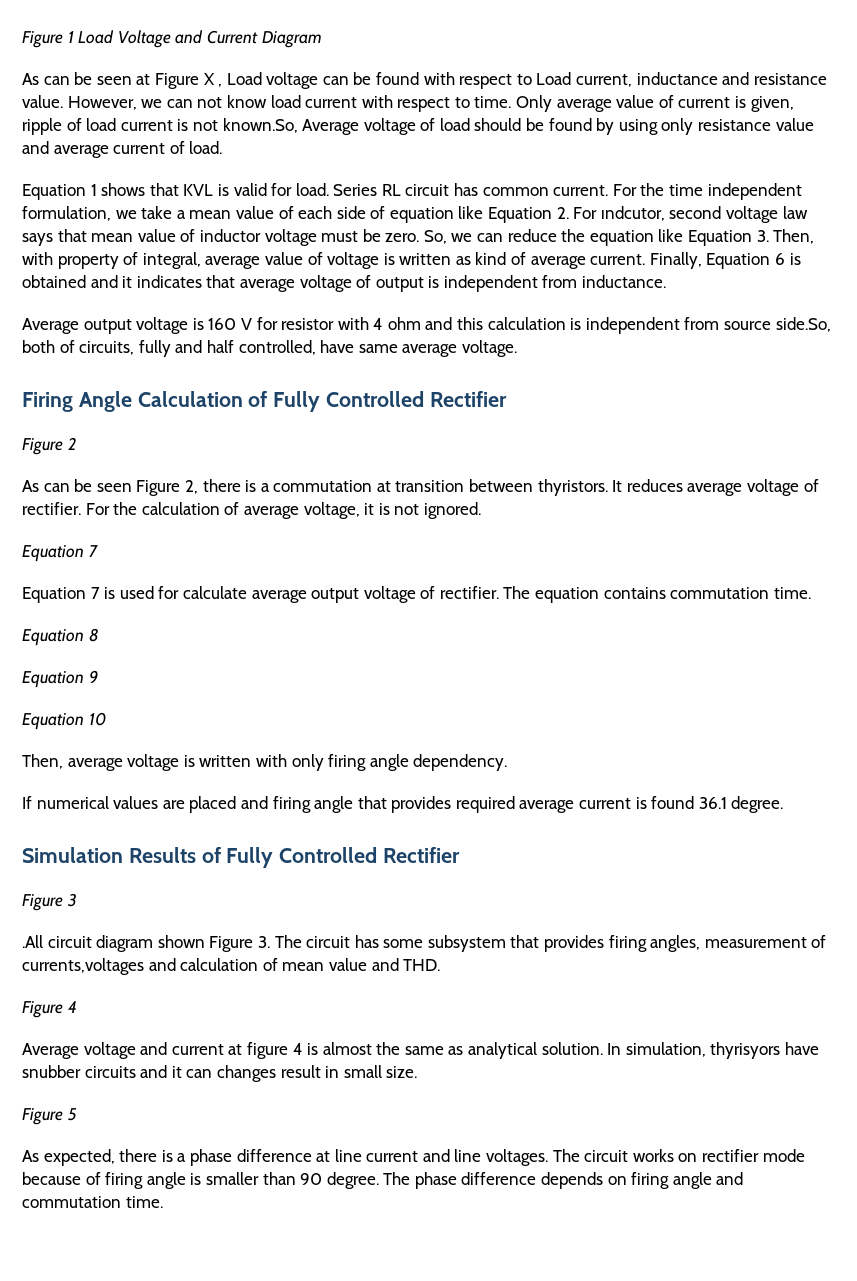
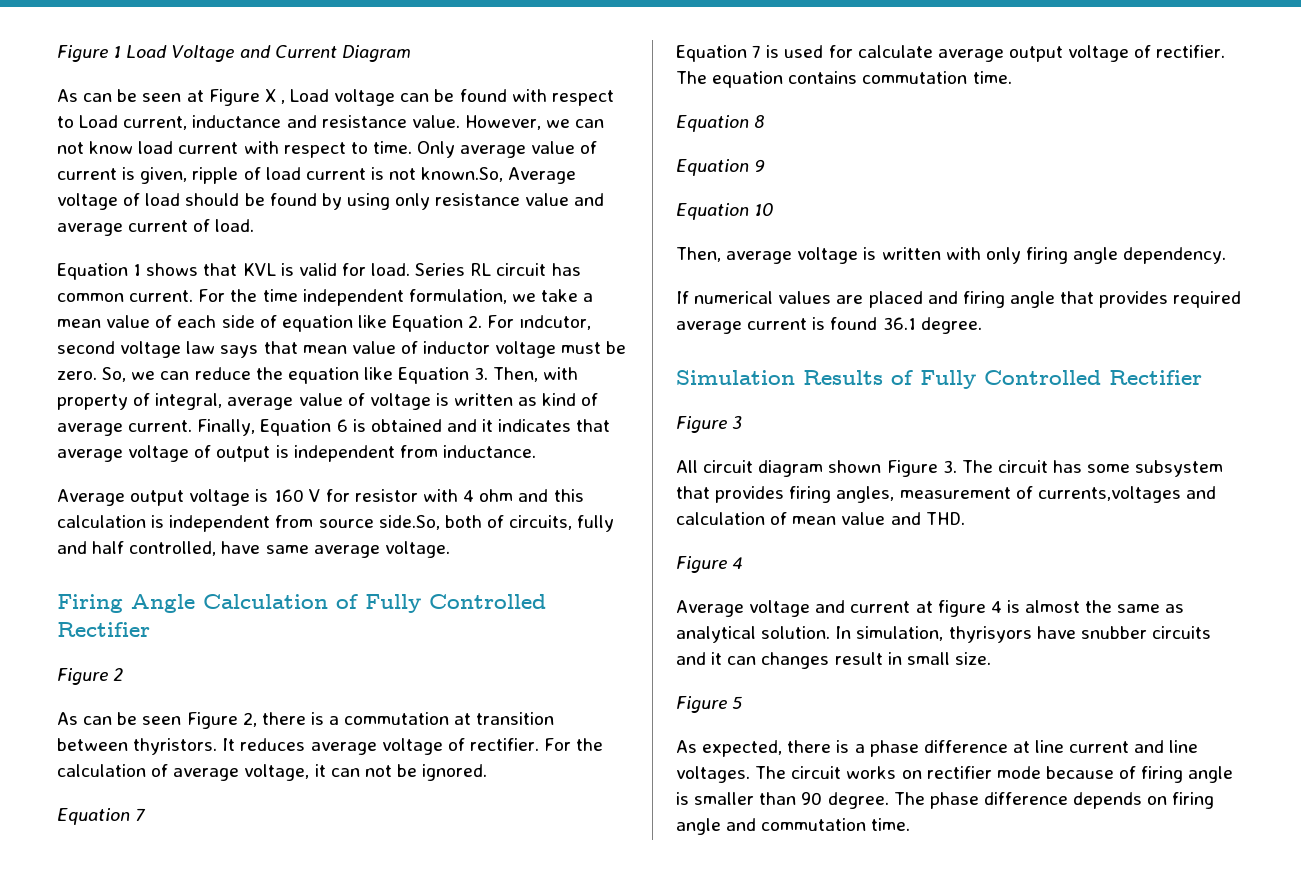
[378,503,420,515] is not -> [330,764,417,777] can not be
[22,935,43,948] .All -> [676,460,698,473] All

